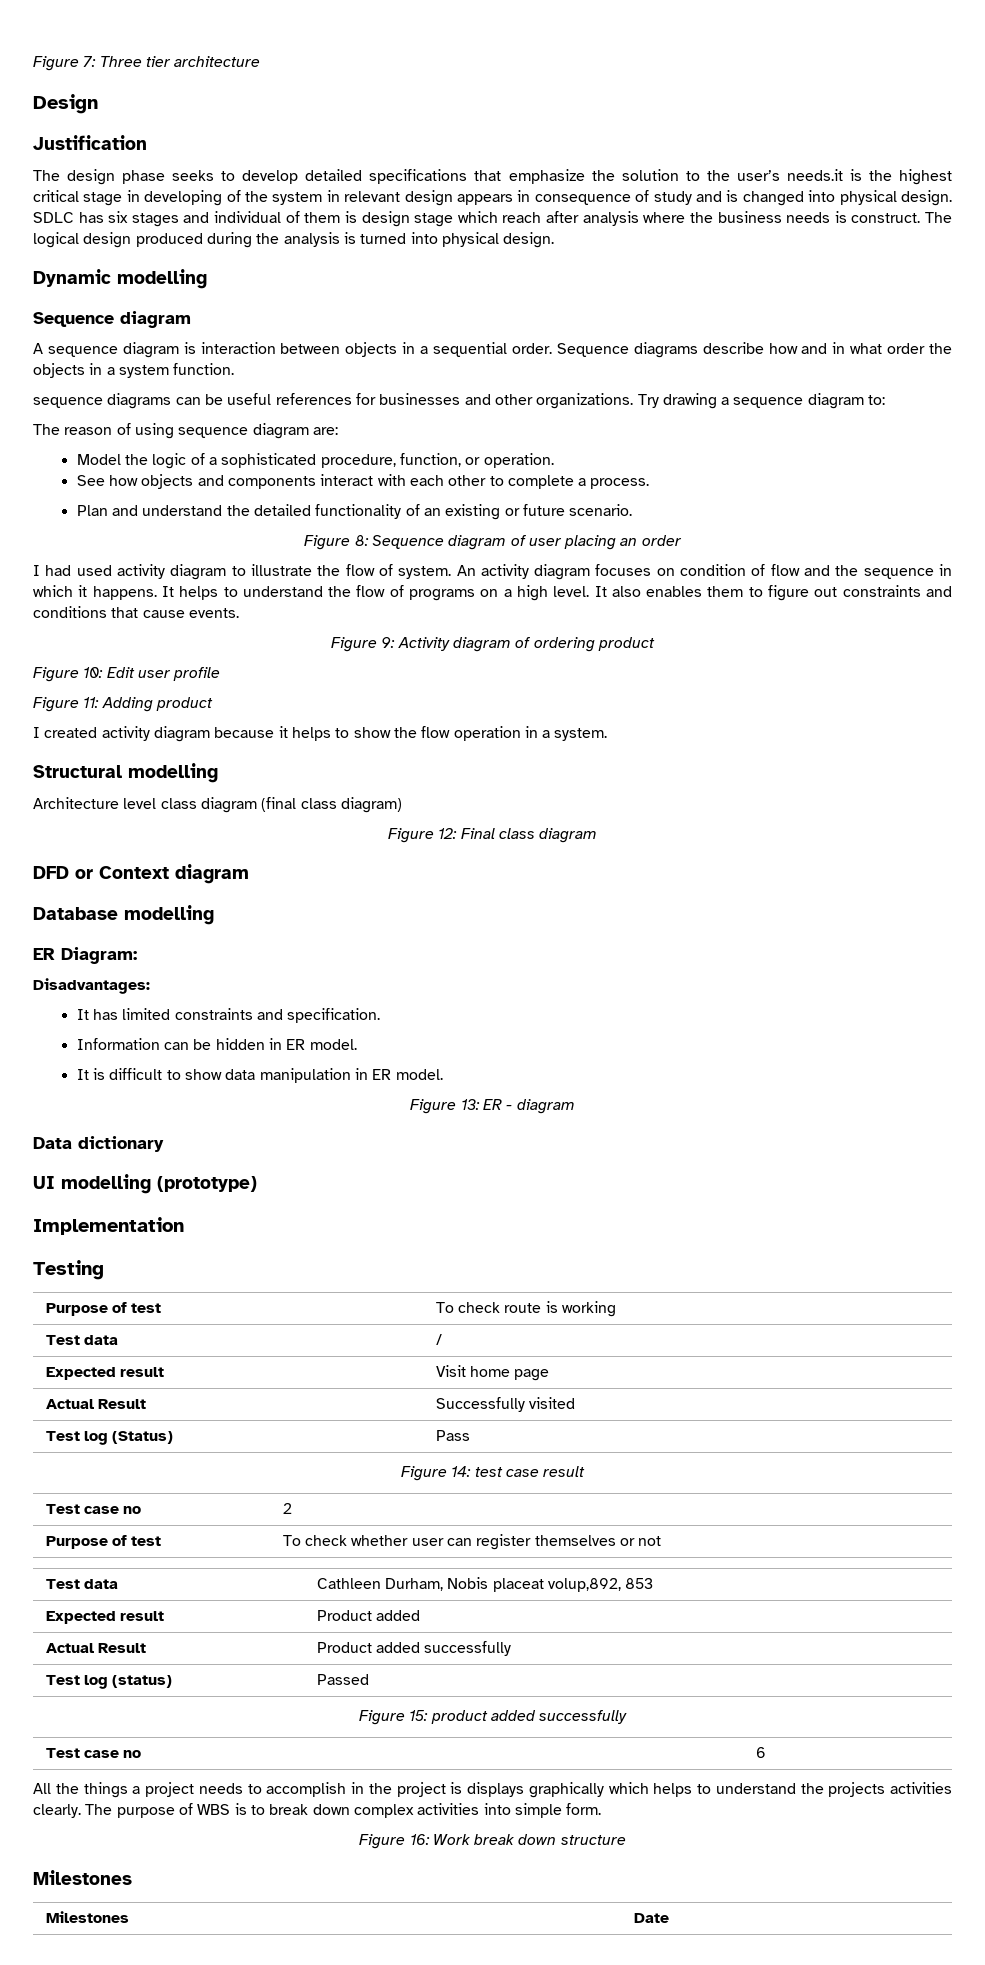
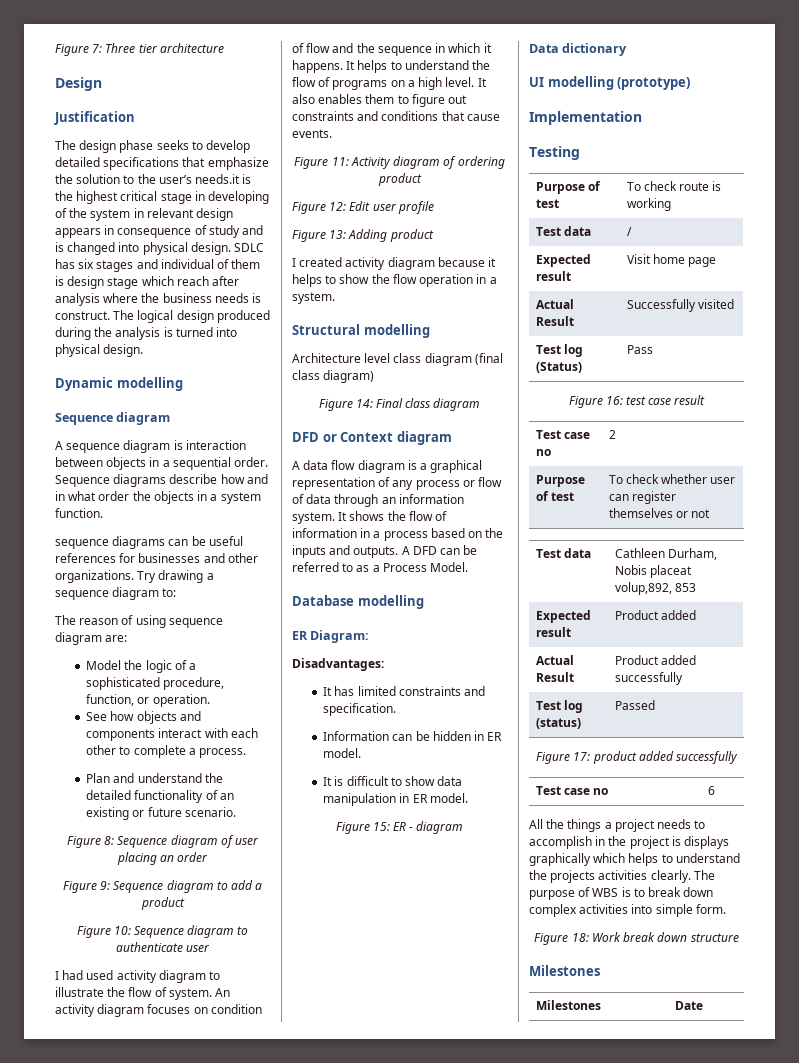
(682, 540) none -> [62,880,263,893] [140,897,185,910] [76,925,249,938] [115,942,211,952] // Figure 9: Sequence diagram to add a product // Figure 10: Sequence diagram to authenticate user
[381,637,396,648] 9: -> [331,157,349,166] 11:
[83,667,104,678] 10: -> [329,202,347,211] 12:
[83,697,100,708] 11: -> [329,230,347,239] 13:
[438,828,458,839] 12: -> [355,399,373,408] 14:
(249, 874) none -> [292,460,483,473] [292,477,503,490] [292,494,464,507] [292,511,448,524] [292,528,504,541] [292,545,478,558] [292,562,469,572] // A data flow diagram is a graphical representation of any process or flow of data through an information system. It shows the flow of information in a process based on the inputs and outputs. A DFD can be referred to as a Process Model.
[460,1099,480,1110] 13: -> [372,822,390,831] 15:
[451,1466,472,1477] 14: -> [605,396,623,405] 16:
[409,1710,429,1721] 15: -> [573,752,591,761] 17:
[409,1834,430,1845] 16: -> [571,933,589,942] 18:

